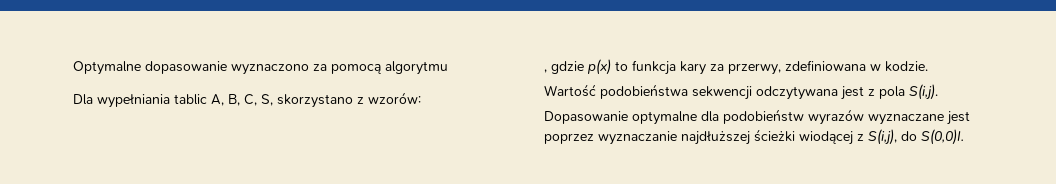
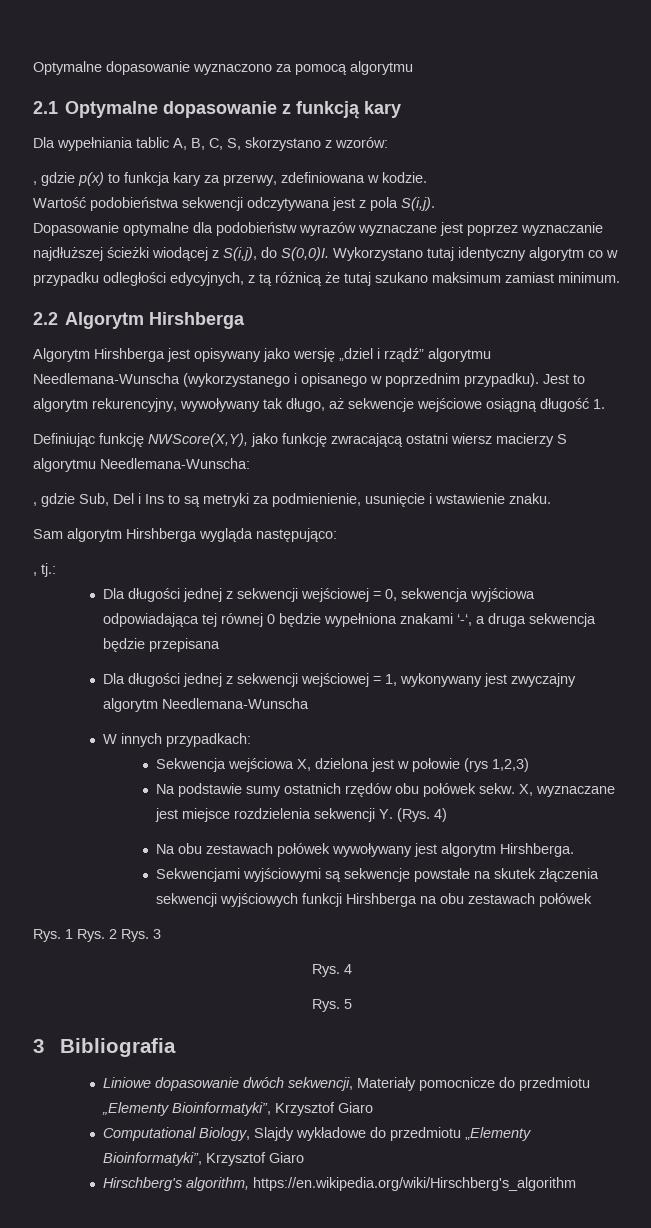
(448, 68) none -> [33,101,402,119] // 2.1 Optymalne dopasowanie z funkcją kary
(964, 137) none -> [333,247,618,261] [33,272,620,286] [33,312,246,329] [33,348,491,362] [33,373,585,387] [33,398,605,412] [33,433,567,447] [33,458,250,472] [33,493,551,507] [33,528,337,542] [33,563,56,577] [102,588,535,602] [102,613,596,627] [102,638,220,652] [102,673,576,687] [102,698,309,712] [102,733,251,747] [156,758,530,772] [156,783,616,797] [155,808,448,822] [156,843,575,857] [156,868,600,882] [156,893,593,907] [33,929,161,942] [312,964,352,977] [312,999,352,1012] [33,1038,176,1057] [102,1077,590,1091] [101,1102,373,1116] [102,1127,531,1141] [102,1152,304,1166] [102,1177,576,1191] Wykorzystano tutaj identyczny algorytm co w przypadku odległości edycyjnych, z tą różnicą że tutaj szukano maksimum zamiast minimum. // 2.2 Algorytm Hirshberga // Algorytm Hirshberga jest opisywany jako wersję „dziel i rządź” algorytmu Needlemana-Wunscha (wykorzystanego i opisanego w poprzednim przypadku). Jest to algorytm rekurencyjny, wywoływany tak długo, aż sekwencje wejściowe osiągną długość 1. // Definiując funkcję NWScore(X,Y), jako funkcję zwracającą ostatni wiersz macierzy S algorytmu Needlemana-Wunscha: // , gdzie Sub, Del i Ins to są metryki za podmienienie, usunięcie i wstawienie znaku. // Sam algorytm Hirshberga wygląda następująco: // , tj.: // Dla długości jednej z sekwencji wejściowej = 0, sekwencja wyjściowa odpowiadająca tej równej 0 będzie wypełniona znakami ‘-‘, a druga sekwencja będzie przepisana // Dla długości jednej z sekwencji wejściowej = 1, wykonywany jest zwyczajny algorytm Needlemana-Wunscha // W innych przypadkach: // Sekwencja wejściowa X, dzielona jest w połowie (rys 1,2,3) // Na podstawie sumy ostatnich rzędów obu połówek sekw. X, wyznaczane jest miejsce rozdzielenia sekwencji Y. (Rys. 4) // Na obu zestawach połówek wywoływany jest algorytm Hirshberga. // Sekwencjami wyjściowymi są sekwencje powstałe na skutek złączenia sekwencji wyjściowych funkcji Hirshberga na obu zestawach połówek // Rys. 1 Rys. 2 Rys. 3 // Rys. 4 // Rys. 5 // 3 Bibliografia // Liniowe dopasowanie dwóch sekwencji, Materiały pomocnicze do przedmiotu „Elementy Bioinformatyki”, Krzysztof Giaro // Computational Biology, Slajdy wykładowe do przedmiotu „Elementy Bioinformatyki”, Krzysztof Giaro // Hirschberg's algorithm, https://en.wikipedia.org/wiki/Hirschberg's_algorithm

